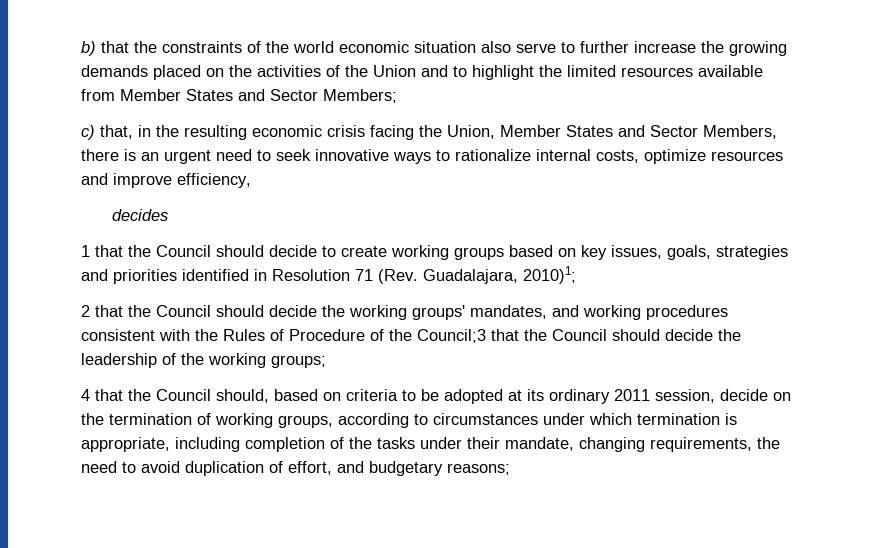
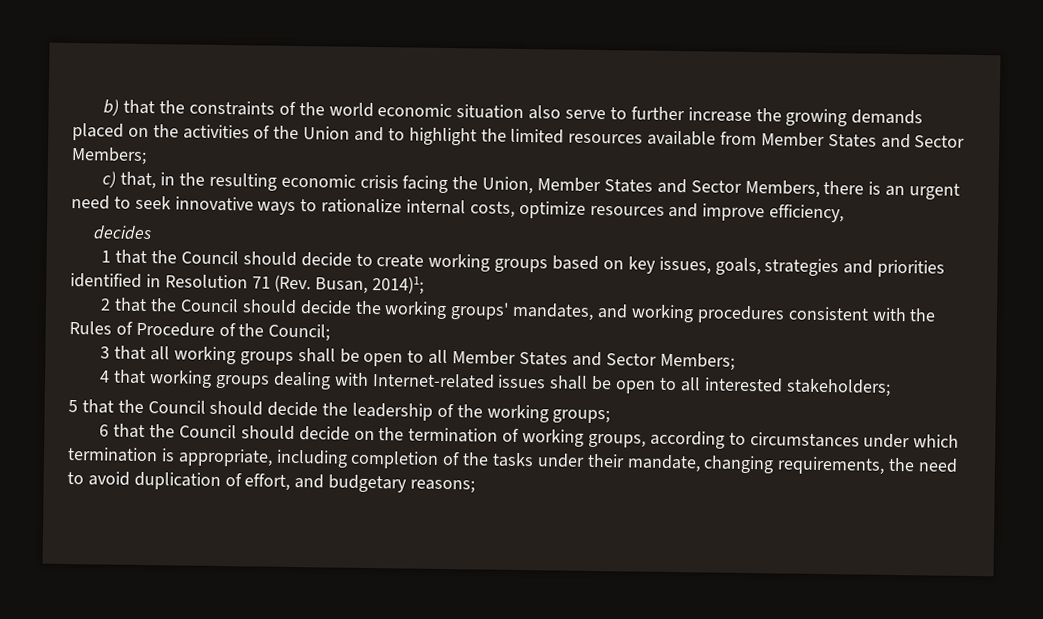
[423,266,576,284] Guadalajara, 2010)1; -> [315,276,425,295] Busan, 2014)1;
[417,329,486,343] Council;3 -> [268,323,331,342] [100,345,735,371] [99,369,891,397] [68,400,78,413] Council; // 3 that all working groups shall be open to all Member States and Sector Members; // 4 that working groups dealing with Internet-related issues shall be open to all interested stakeholders; // 5
[81,389,715,404] 4 that the Council should, based on criteria to be adopted at its ordinary 2011 session, -> [99,423,295,440] 6 that the Council should

